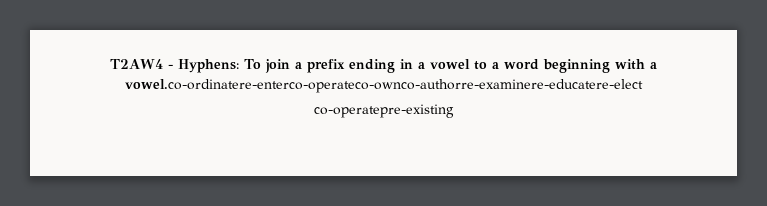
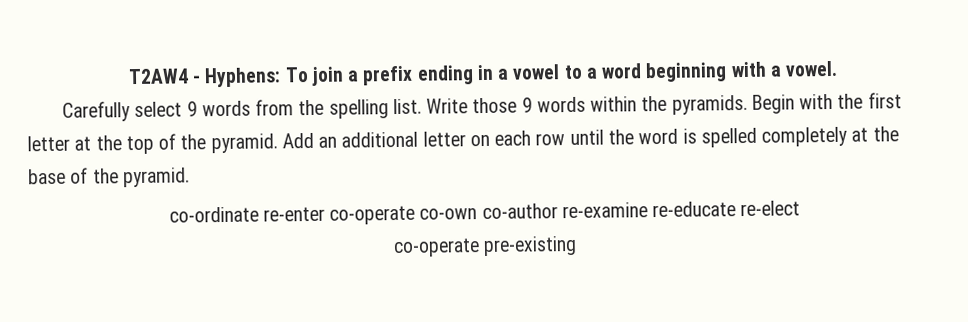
[125,79,643,93] [314,104,454,118] vowel.co-ordinatere-enterco-operateco-ownco-authorre-examinere-educatere-elect // co-operatepre-existing -> [785,60,839,77] [61,92,902,122] [27,126,899,155] [28,167,190,188] [168,200,801,225] [392,235,578,258] vowel. // Carefully select 9 words from the spelling list. Write those 9 words within the pyramids. Begin with the first letter at the top of the pyramid. Add an additional letter on each row until the word is spelled completely at the base of the pyramid. // co-ordinate re-enter co-operate co-own co-author re-examine re-educate re-elect // co-operate pre-existing

